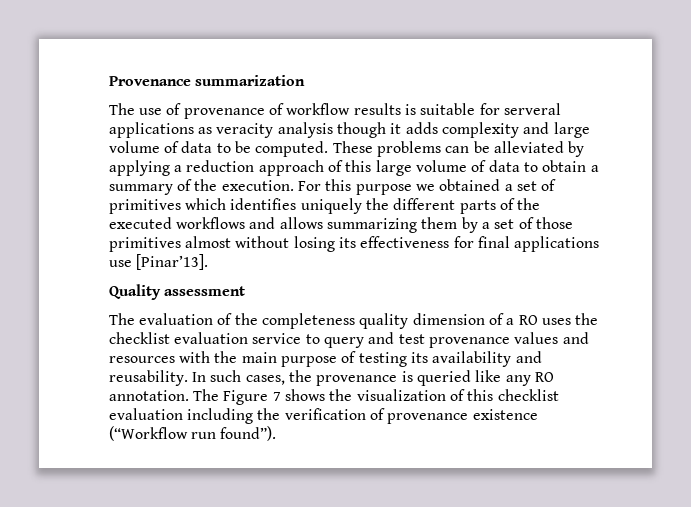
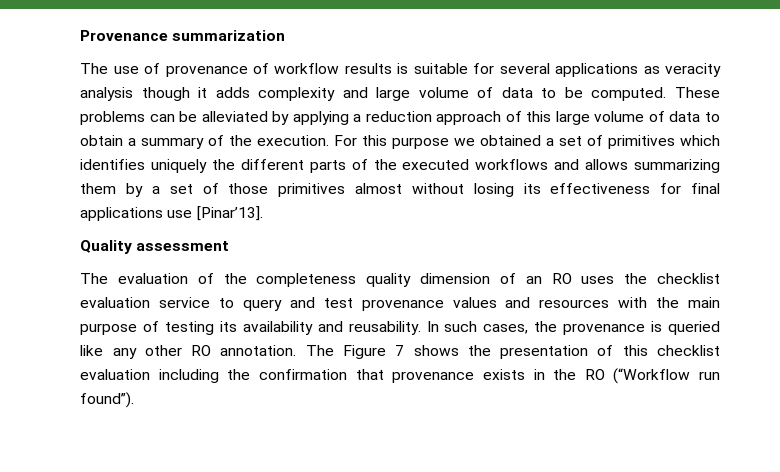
[503,103,561,115] serveral -> [499,63,550,74] several
[506,318,515,325] a -> [525,276,542,284] an
(531, 380) none -> [144,345,182,356] other
[356,389,446,401] visualization -> [500,345,589,359] presentation
[284,408,538,424] verification of provenance existence -> [259,369,605,383] confirmation that provenance exists in the RO

